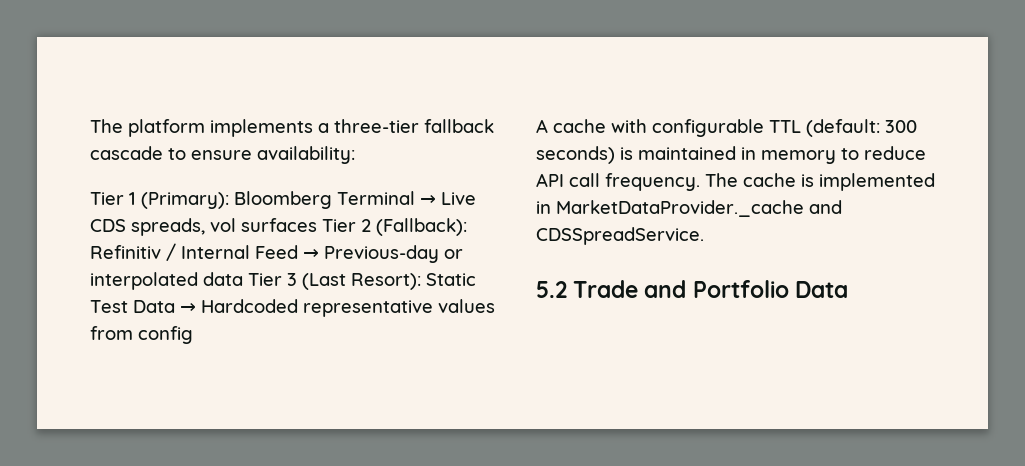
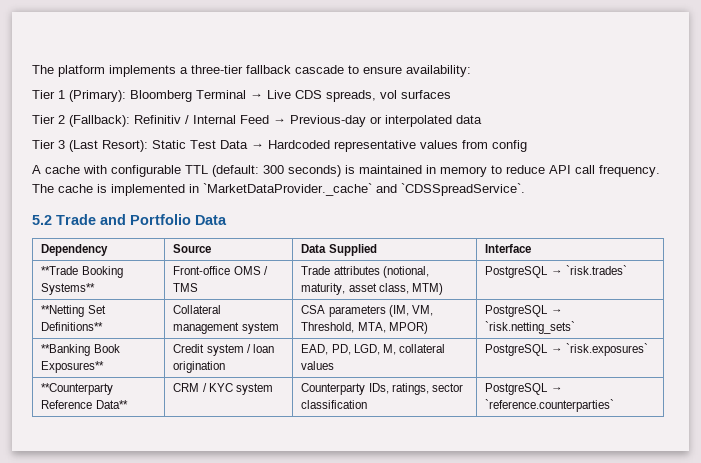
(317, 225) none -> (451, 94) //
(243, 279) none -> (482, 119) //
[556,200,842,217] [536,227,704,245] MarketDataProvider._cache and CDSSpreadService. -> [203,183,525,196] `MarketDataProvider._cache` and `CDSSpreadService`.
(848, 289) none -> [41,244,109,256] [173,244,212,253] [301,244,377,256] [485,244,532,253] [41,266,123,278] [41,283,96,295] [173,266,268,275] [173,283,199,292] [301,266,429,278] [301,283,443,295] [485,265,627,278] [41,305,106,317] [41,322,104,331] [173,305,222,314] [173,322,279,334] [301,305,433,317] [301,322,428,334] [485,305,563,317] [485,321,576,334] [41,344,120,356] [41,361,105,373] [173,344,274,356] [173,361,226,373] [301,344,445,355] [301,361,335,370] [485,343,648,356] [41,383,114,395] [41,400,128,409] [173,383,273,395] [301,383,463,395] [301,400,368,409] [485,383,563,395] [485,399,615,412] // Dependency | Source | Data Supplied | Interface // **Trade Booking Systems** | Front-office OMS / TMS | Trade attributes (notional, maturity, asset class, MTM) | PostgreSQL → `risk.trades` // **Netting Set Definitions** | Collateral management system | CSA parameters (IM, VM, Threshold, MTA, MPOR) | PostgreSQL → `risk.netting_sets` // **Banking Book Exposures** | Credit system / loan origination | EAD, PD, LGD, M, collateral values | PostgreSQL → `risk.exposures` // **Counterparty Reference Data** | CRM / KYC system | Counterparty IDs, ratings, sector classification | PostgreSQL → `reference.counterparties`

